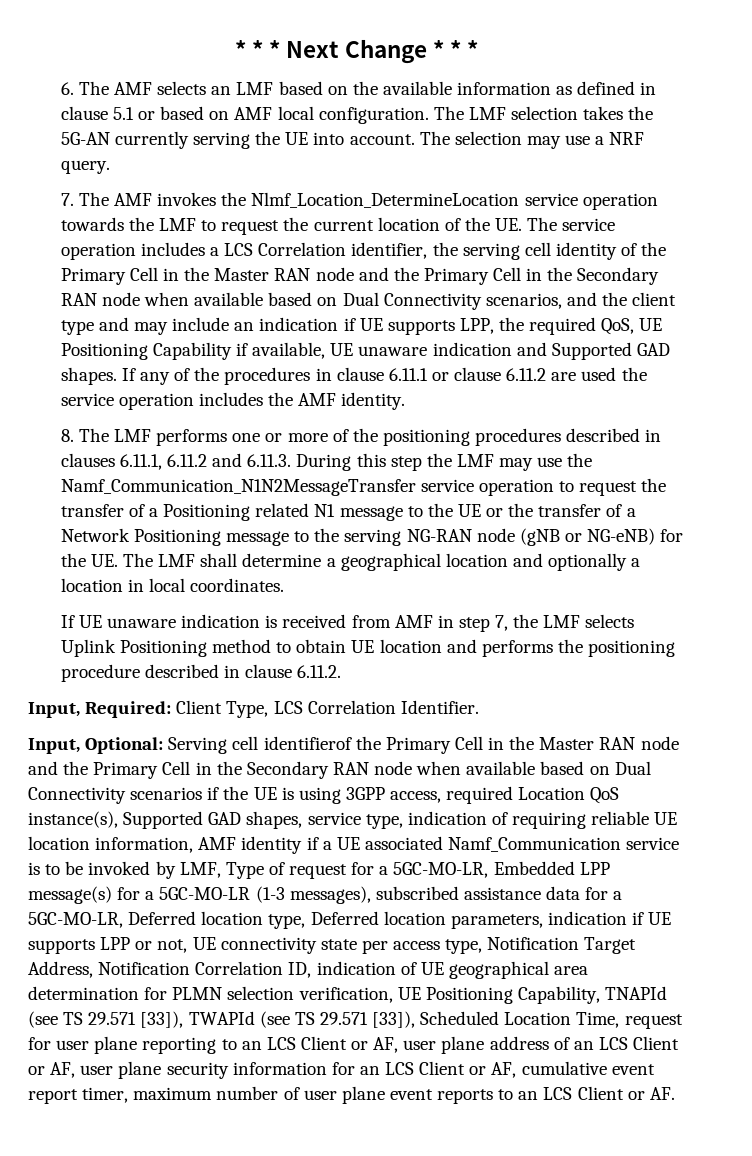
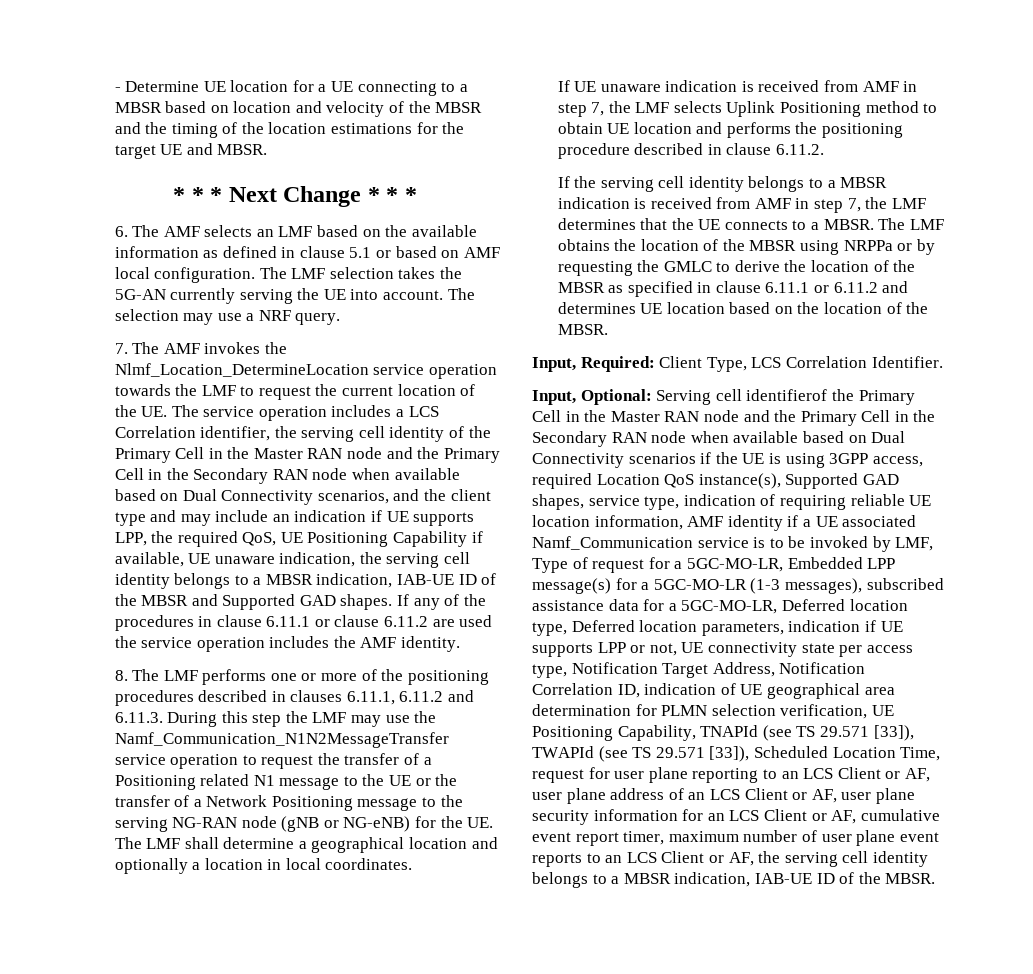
(235, 49) none -> [114,80,468,96] [114,101,483,117] [114,122,465,138] [114,143,268,159] - Determine UE location for a UE connecting to a MBSR based on location and velocity of the MBSR and the timing of the location estimations for the target UE and MBSR. //
[432,342,512,356] indication -> [279,552,471,568] [114,573,497,589] [114,594,189,606] indication, the serving cell identity belongs to a MBSR indication, IAB-UE ID of the MBSR
(342, 671) none -> [557,176,888,192] [557,197,926,213] [557,218,944,230] [557,239,935,255] [557,260,916,276] [557,281,909,297] [557,302,929,314] [557,324,608,335] // If the serving cell identity belongs to a MBSR indication is received from AMF in step 7, the LMF determines that the UE connects to a MBSR. The LMF obtains the location of the MBSR using NRPPa or by requesting the GMLC to derive the location of the MBSR as specified in clause 6.11.1 or 6.11.2 and determines UE location based on the location of the MBSR.
[649,1087,675,1100] AF. -> [728,851,928,867] [532,872,936,888] AF, the serving cell identity belongs to a MBSR indication, IAB-UE ID of the MBSR.

